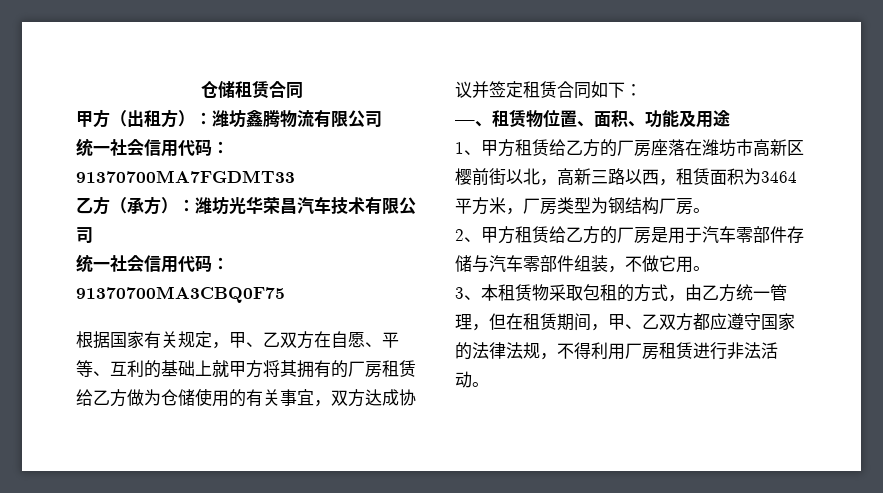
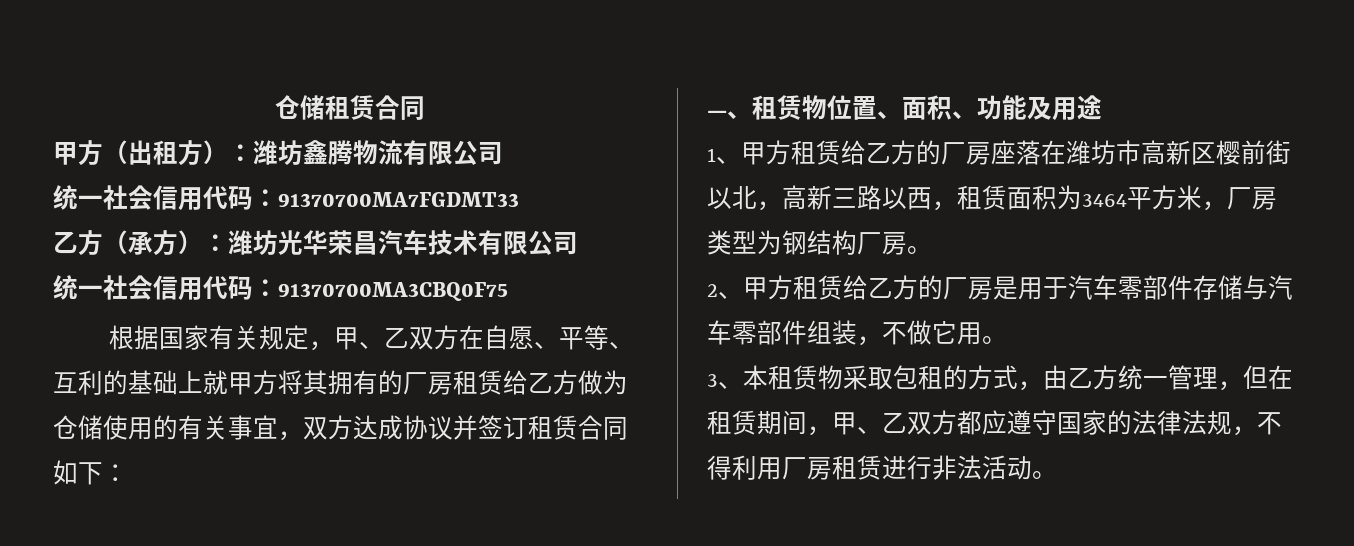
[506,81,523,98] 定 -> [503,416,528,439] 订

